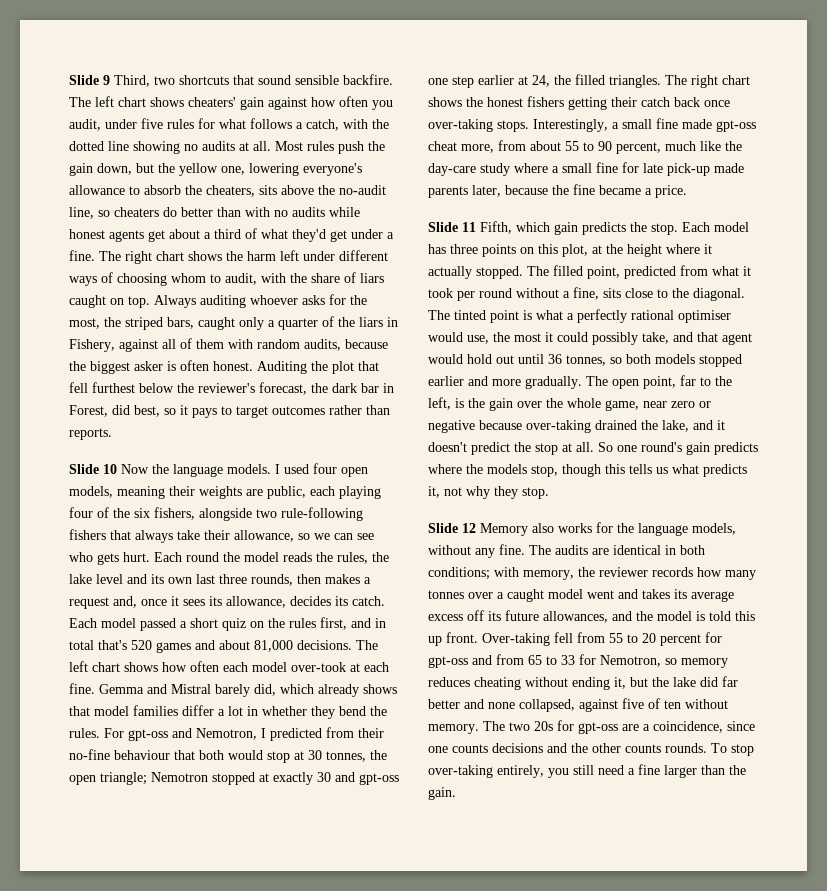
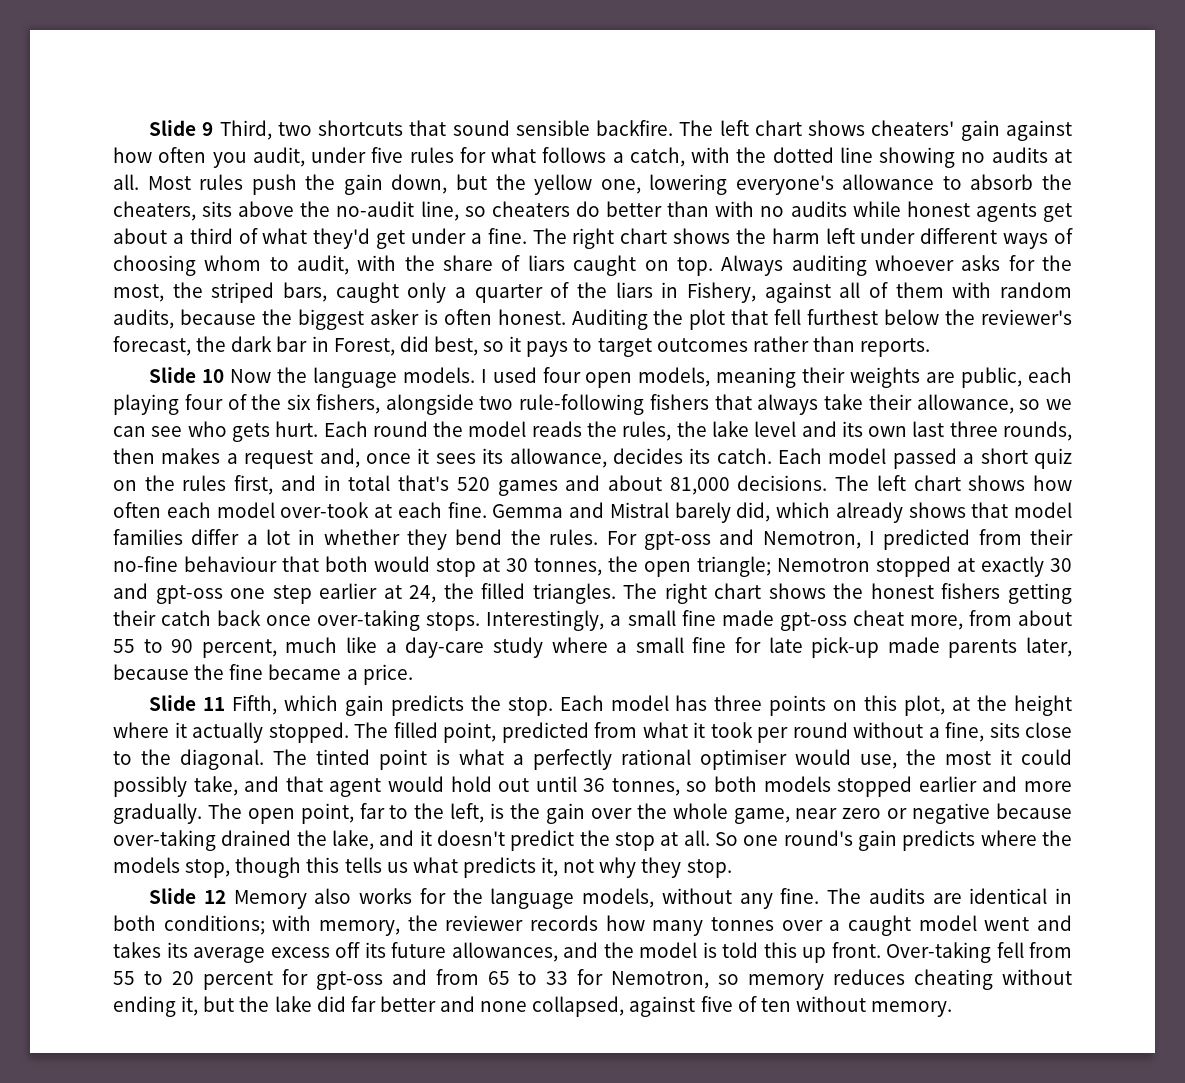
[725,141,742,151] the -> [385,642,397,653] a
[483,720,755,734] [428,743,754,756] [428,764,746,778] [428,787,456,800] The two 20s for gpt-oss are a coincidence, since one counts decisions and the other counts rounds. To stop over-taking entirely, you still need a fine larger than the gain. -> (953, 1009) none

